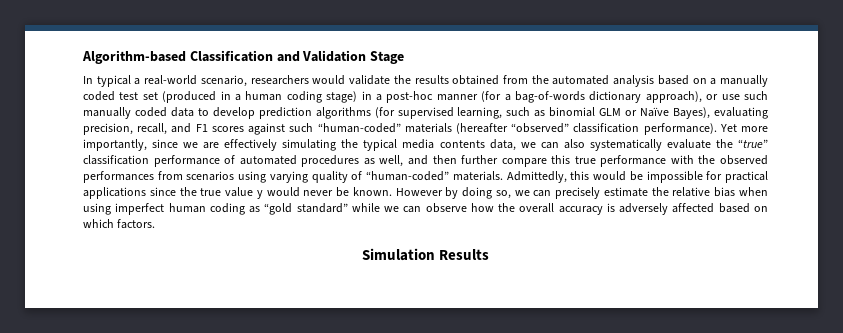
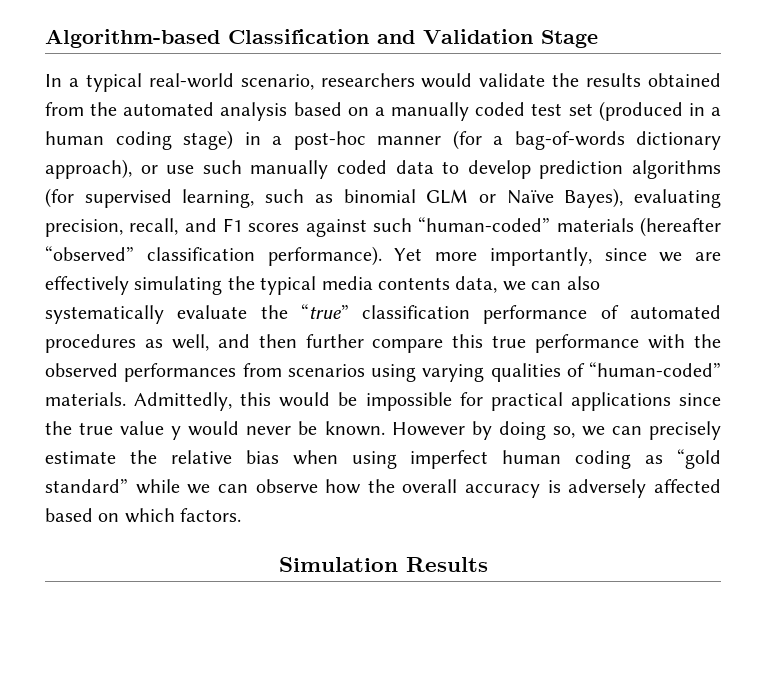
[96,75,141,87] typical a -> [68,73,142,92] a typical
[311,171,348,183] quality -> [490,363,561,382] qualities

